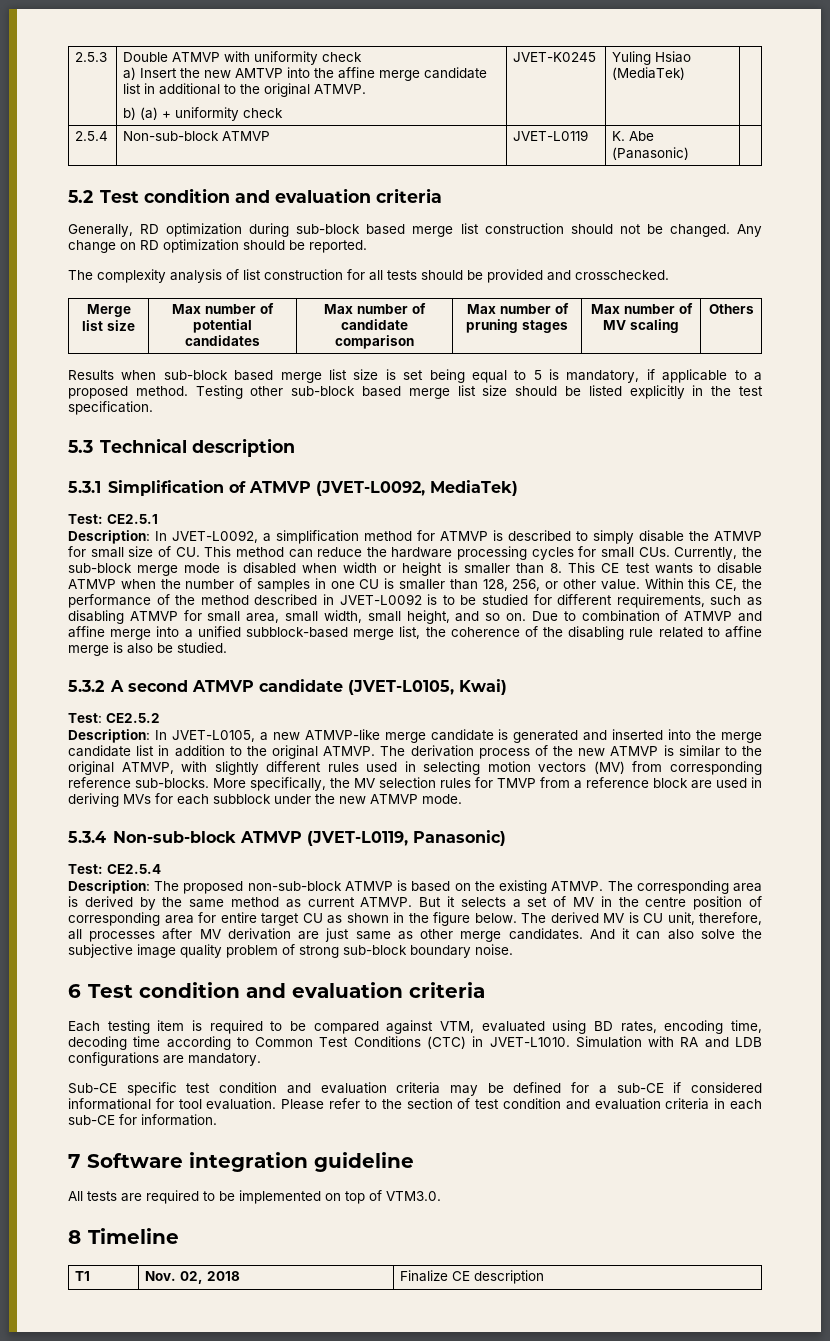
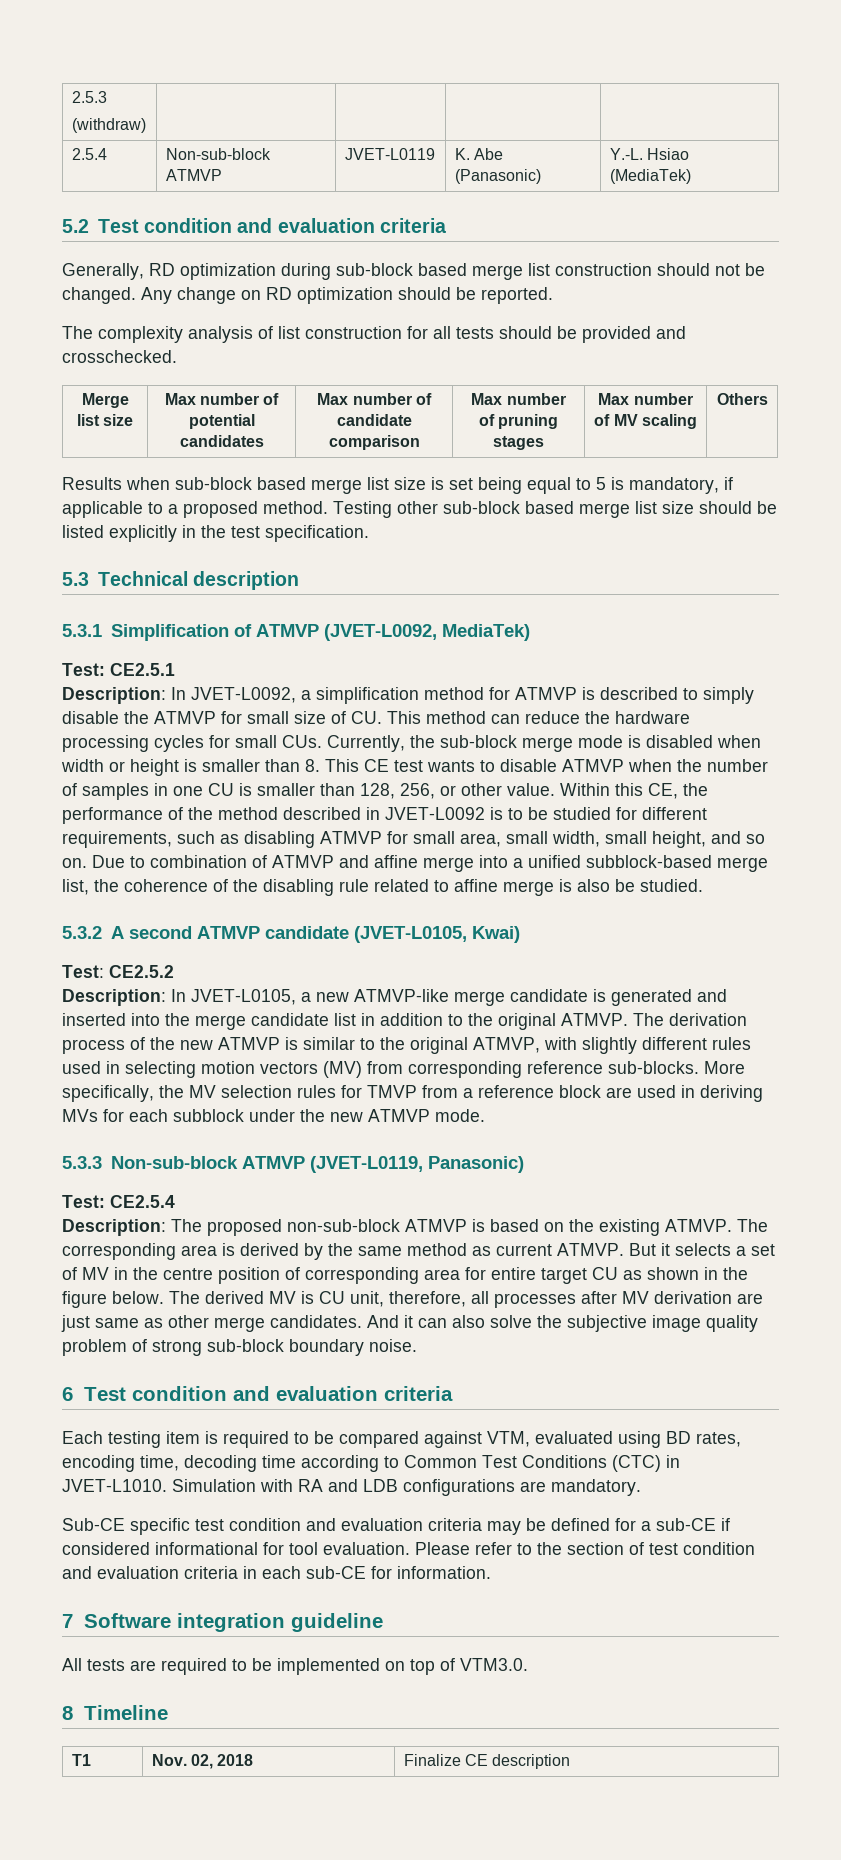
[123,51,363,65] [123,67,488,81] [123,83,367,97] [123,107,284,121] [513,52,597,62] [612,51,692,65] [612,67,686,80] | Double ATMVP with uniformity check // a) Insert the new AMTVP into the affine merge candidate list in additional to the original ATMVP. // b) (a) + uniformity check | JVET-K0245 | Yuling Hsiao (MediaTek) -> [71,118,146,133] // (withdraw) | | |
(690, 153) none -> [609,148,690,160] [609,169,691,184] Y.-L. Hsiao (MediaTek)
[68,831,106,843] 5.3.4 -> [62,1156,102,1169] 5.3.3

